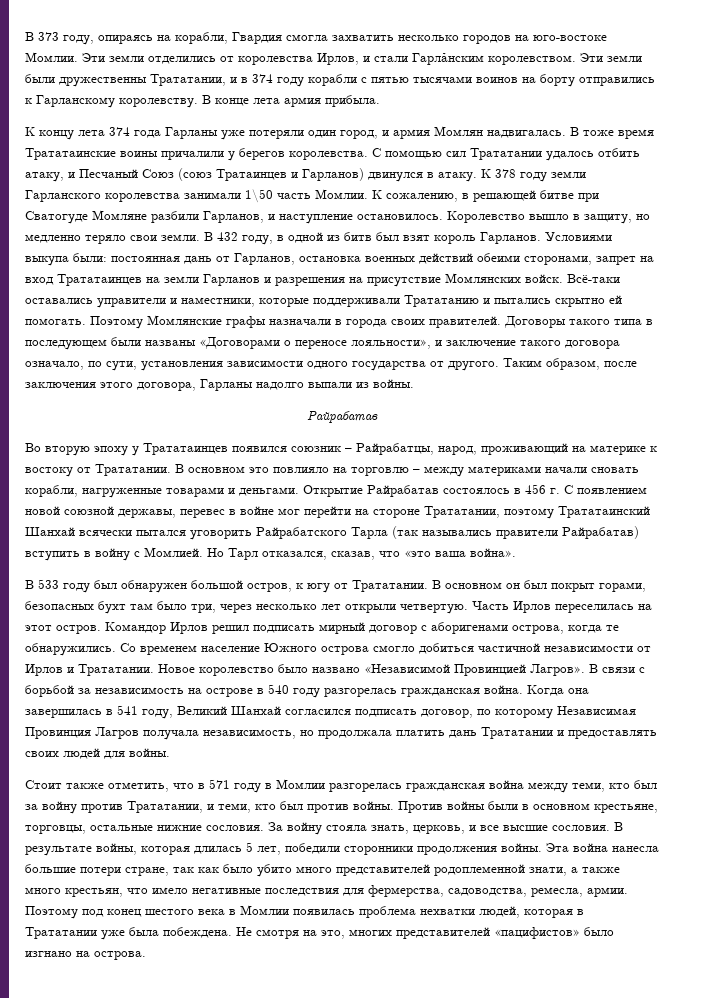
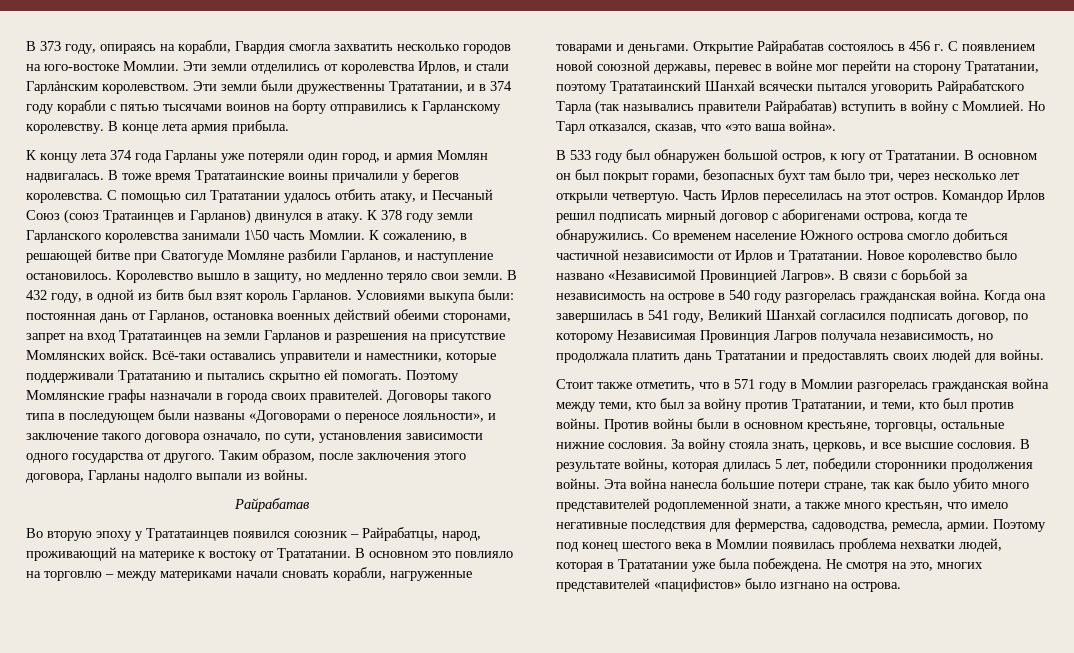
[373,509,420,518] стороне -> [913,64,962,74] сторону

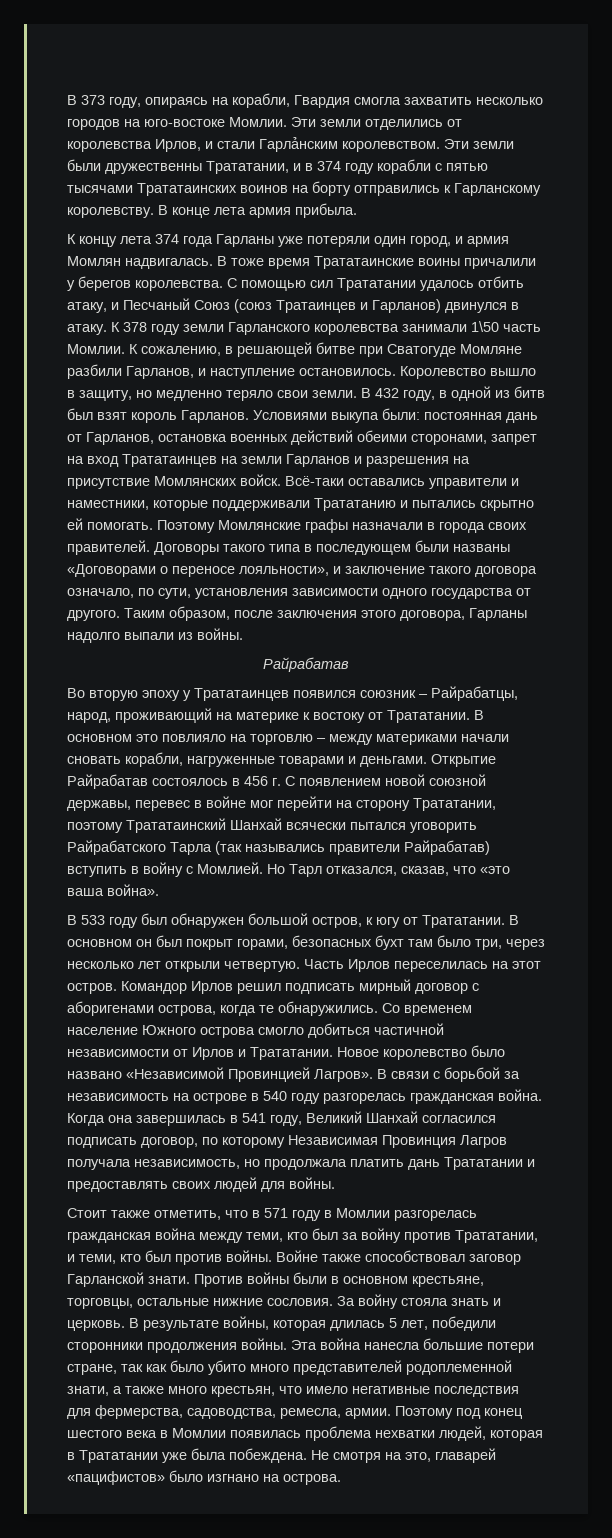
(222, 107) none -> [137,183,237,196] Трататаинских
(600, 423) none -> [276,1250,521,1265] [67,1272,190,1287] Войне также способствовал заговор Гарланской знати.
[772,442,1016,452] знать, церковь, и все высшие сословия. -> [451,1298,501,1306] [67,1320,125,1331] знать и церковь.
[937,562,983,569] [556,578,650,592] многих представителей -> [435,1448,496,1463] главарей

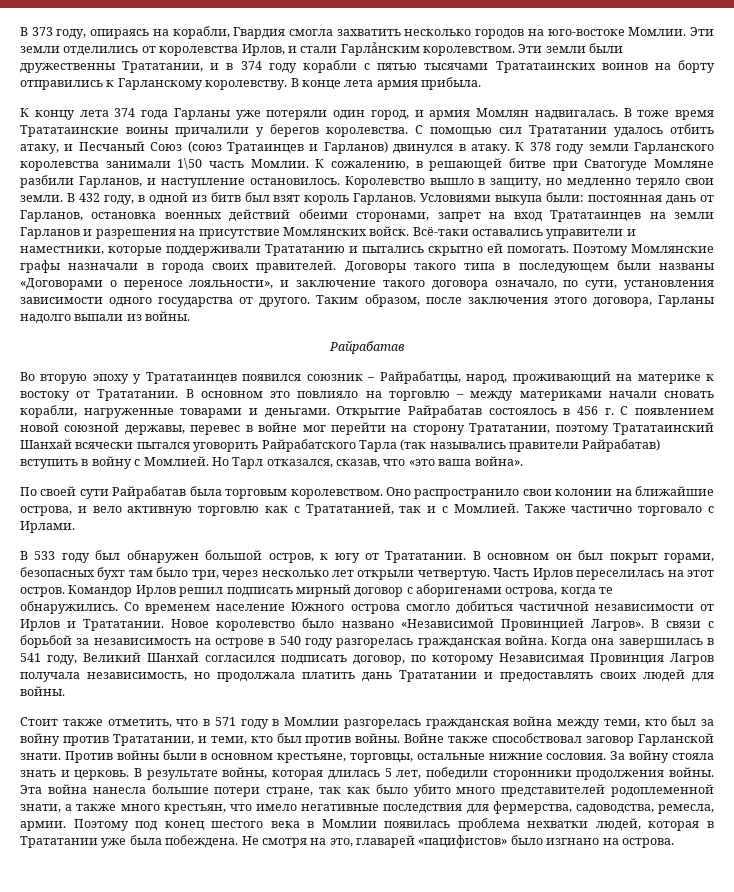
(159, 890) none -> [20,486,714,499] [20,503,714,516] [20,521,75,533] // По своей сути Райрабатав была торговым королевством. Оно распространило свои колонии на ближайшие острова, и вело активную торговлю как с Трататанией, так и с Момлией. Также частично торговало с Ирлами.

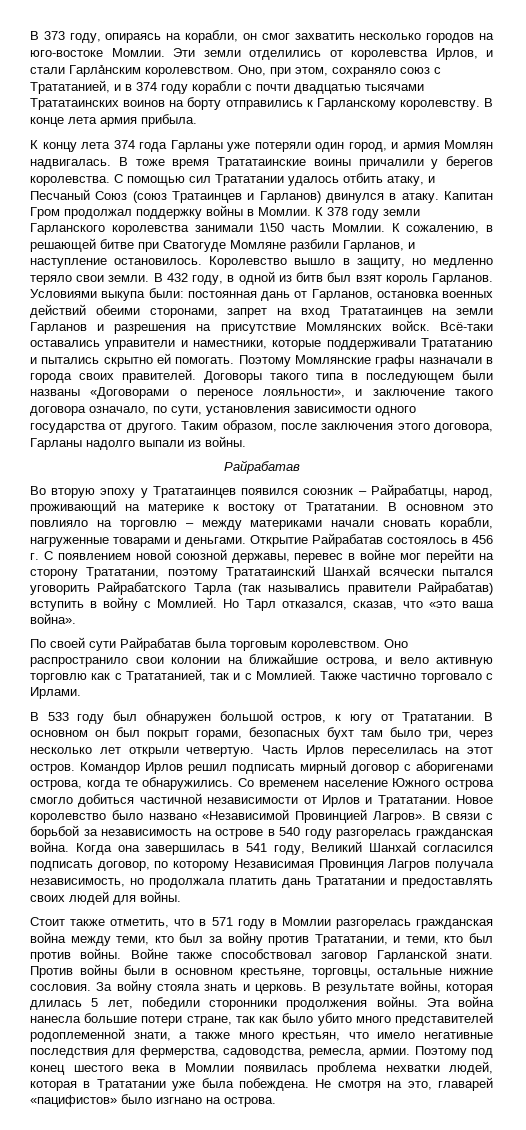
[233,27,334,39] Гвардия смогла -> [242,33,290,40] он смог
[518,43,624,53] [20,61,204,73] Эти земли были дружественны Трататании, -> [238,65,441,77] [30,80,110,94] Оно, при этом, сохраняло союз с Трататанией,
[377,63,418,70] пятью -> [256,84,361,94] почти двадцатью
(510, 149) none -> [443,191,493,200] [30,205,311,219] Капитан Гром продолжал поддержку войны в Момлии.

